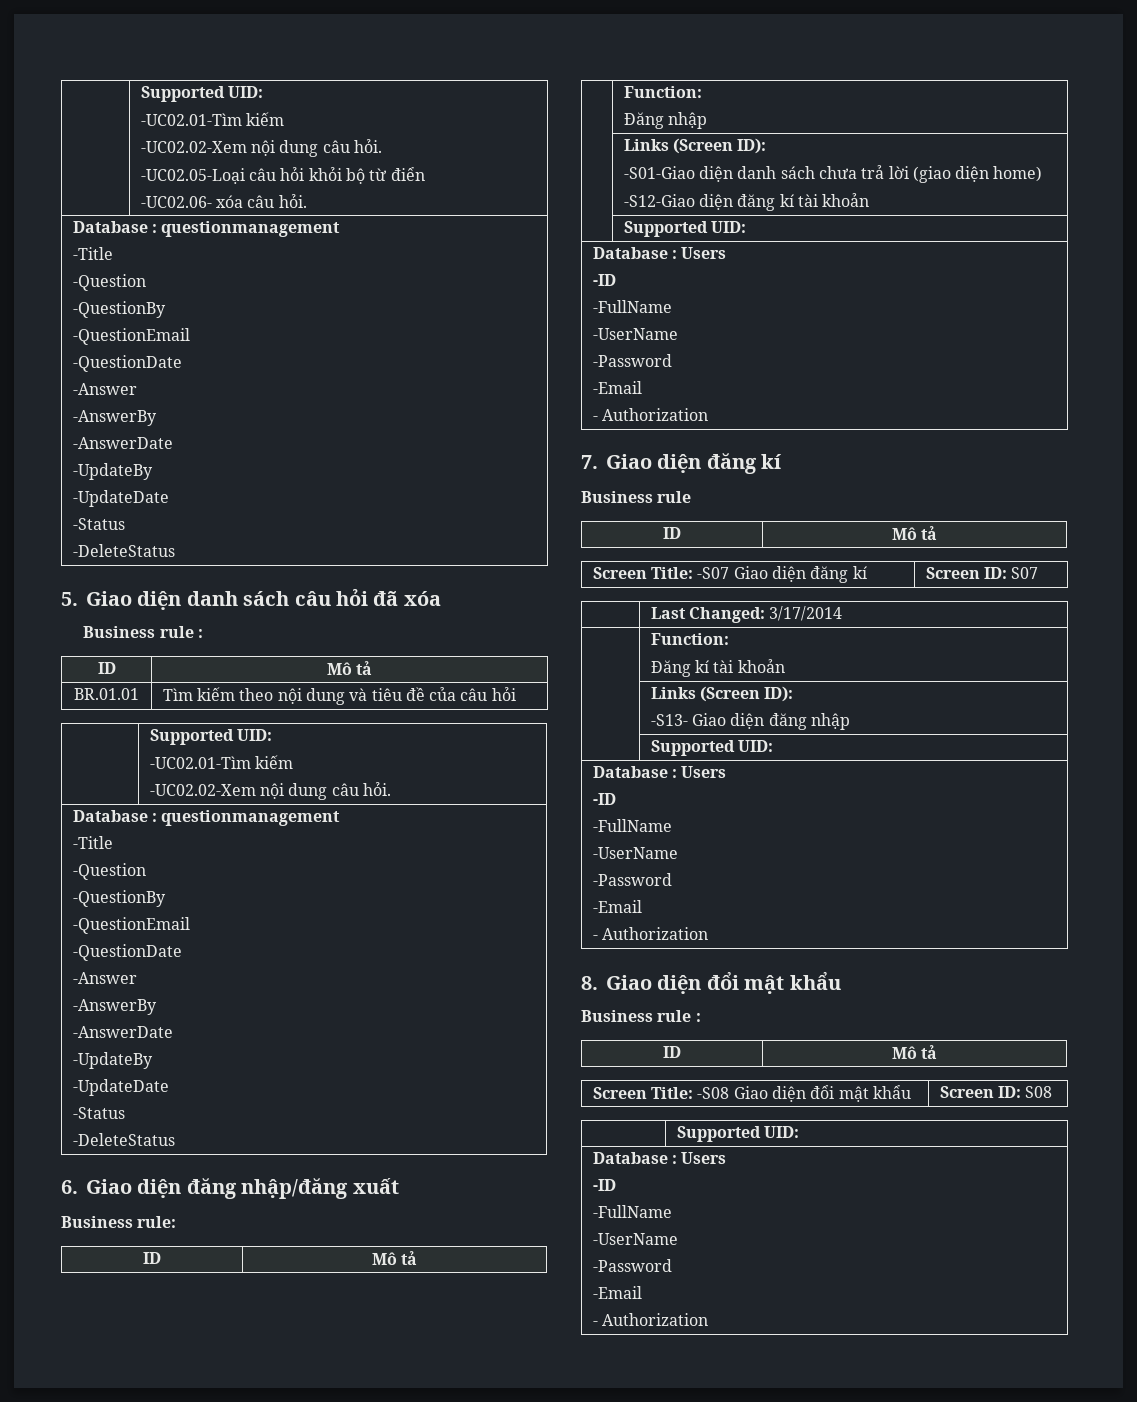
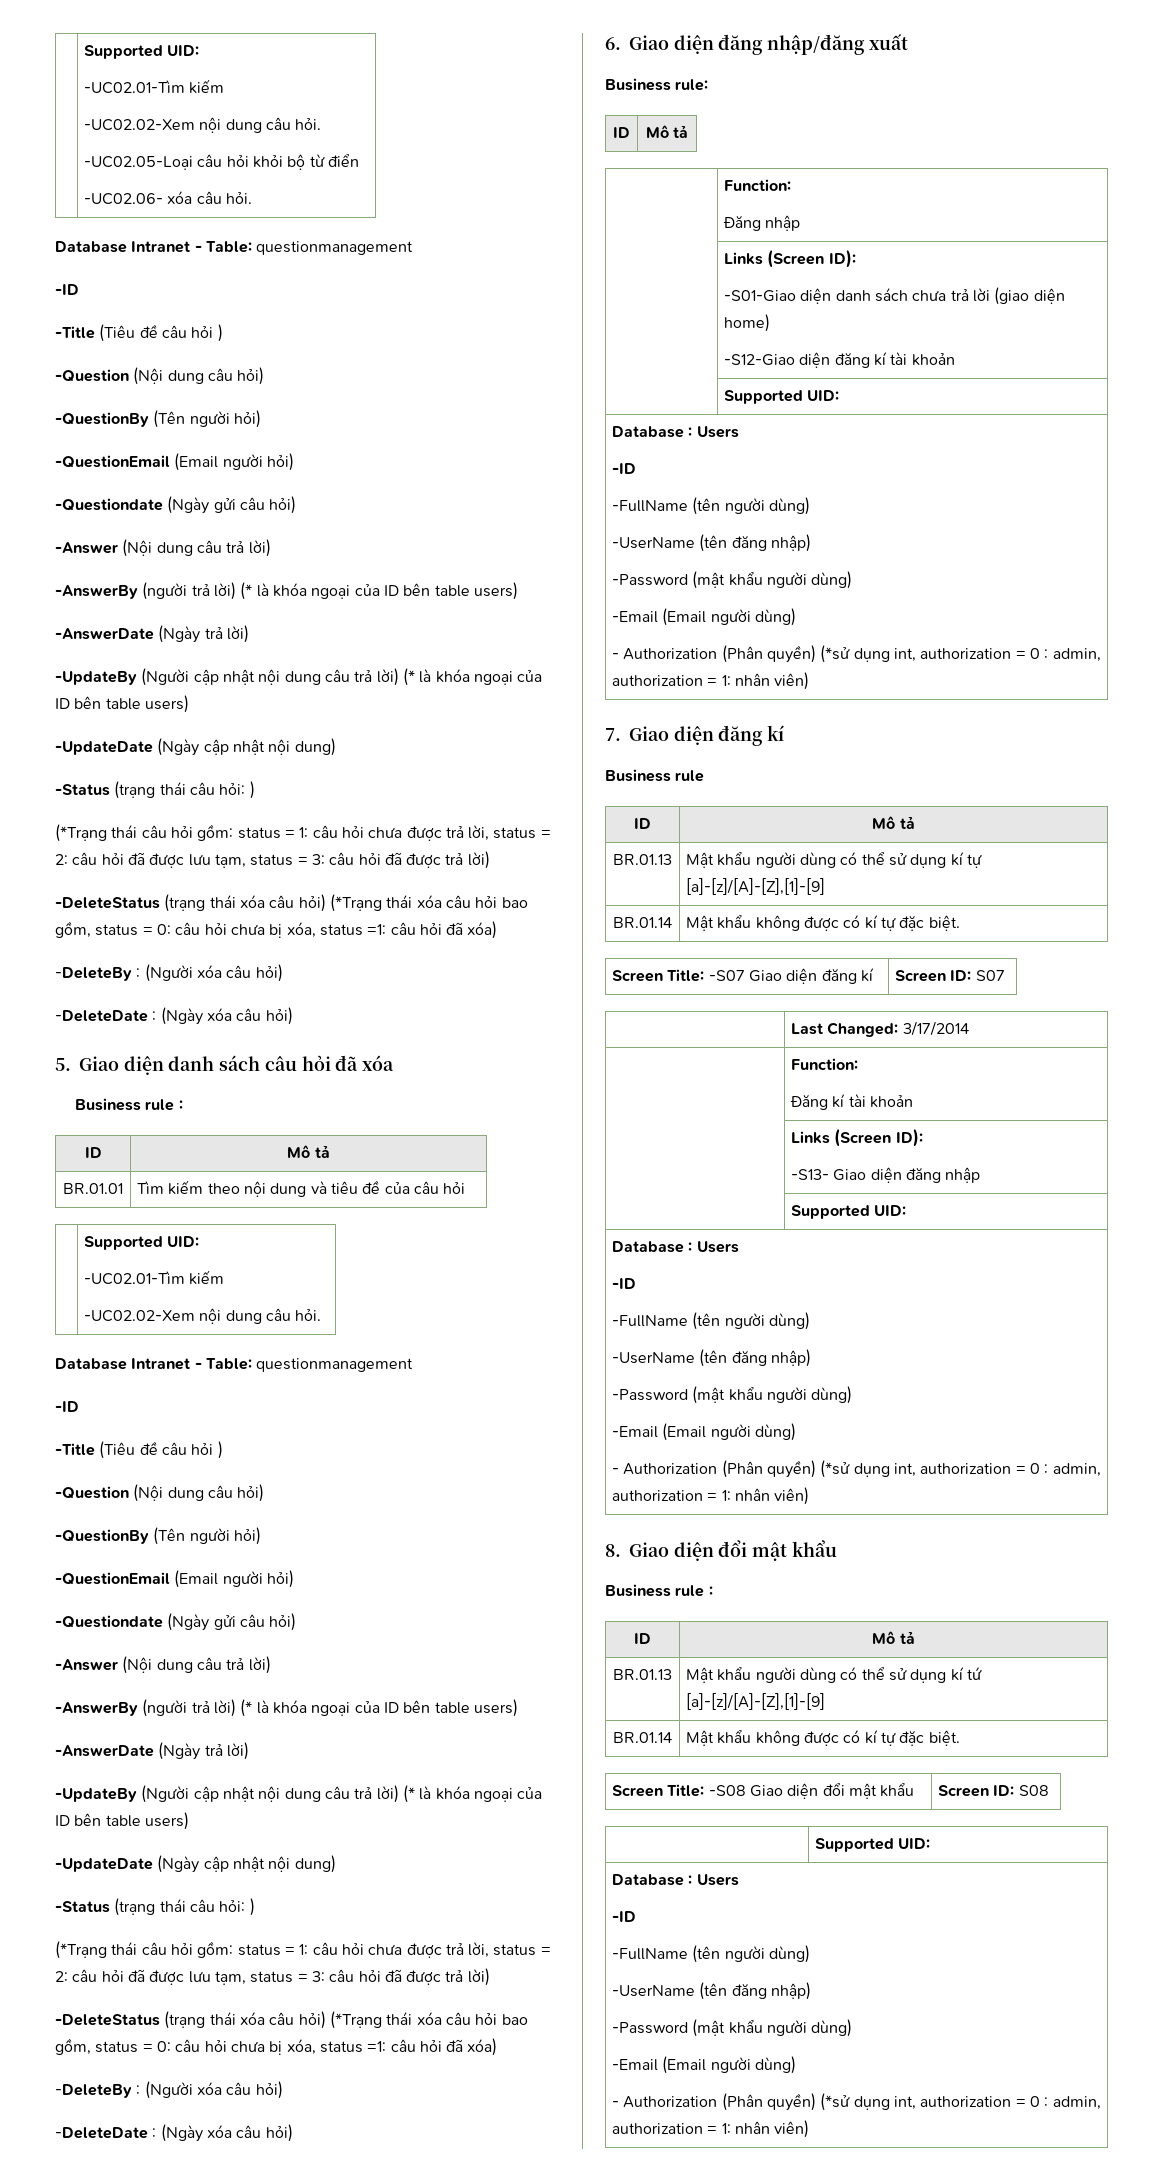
[72,221,341,237] [72,247,113,260] [72,274,146,291] [72,301,166,318] [72,328,190,345] [72,355,182,372] [72,383,137,395] [72,410,157,426] [72,437,173,449] [72,463,153,480] [72,490,169,507] [72,518,125,530] [72,544,175,557] // Database : questionmanagement // -Title // -Question // -QuestionBy // -QuestionEmail // -QuestionDate // -Answer // -AnswerBy // -AnswerDate // -UpdateBy // -UpdateDate // -Status // -DeleteStatus -> [55,241,414,255] [55,284,79,295] [55,324,223,342] [55,367,265,385] [55,410,261,428] [55,453,294,471] [55,496,297,514] [55,539,271,557] [55,582,518,600] [55,625,249,643] [55,668,543,686] [55,695,189,713] [55,738,336,756] [55,781,255,799] [55,824,551,842] [55,851,490,869] [55,894,528,912] [55,921,498,939] [55,964,283,982] [55,1007,293,1025] // Database Intranet - Table: questionmanagement // -ID // -Title (Tiêu đề câu hỏi ) // -Question (Nội dung câu hỏi) // -QuestionBy (Tên người hỏi) // -QuestionEmail (Email người hỏi) // -Questiondate (Ngày gửi câu hỏi) // -Answer (Nội dung câu trả lời) // -AnswerBy (người trả lời) (* là khóa ngoại của ID bên table users) // -AnswerDate (Ngày trả lời) // -UpdateBy (Người cập nhật nội dung câu trả lời) (* là khóa ngoại của ID bên table users) // -UpdateDate (Ngày cập nhật nội dung) // -Status (trạng thái câu hỏi: ) // (*Trạng thái câu hỏi gồm: status = 1: câu hỏi chưa được trả lời, status = 2: câu hỏi đã được lưu tạm, status = 3: câu hỏi đã được trả lời) // -DeleteStatus (trạng thái xóa câu hỏi) (*Trạng thái xóa câu hỏi bao gồm, status = 0: câu hỏi chưa bị xóa, status =1: câu hỏi đã xóa) // -DeleteBy : (Người xóa câu hỏi) // -DeleteDate : (Ngày xóa câu hỏi)
[72,810,341,826] [72,836,113,849] [72,863,146,880] [72,890,166,907] [72,917,190,934] [72,944,182,961] [72,972,137,984] [72,999,157,1015] [72,1026,173,1038] [72,1052,153,1069] [72,1079,169,1096] [72,1107,125,1119] [72,1133,175,1146] // Database : questionmanagement // -Title // -Question // -QuestionBy // -QuestionEmail // -QuestionDate // -Answer // -AnswerBy // -AnswerDate // -UpdateBy // -UpdateDate // -Status // -DeleteStatus -> [55,1358,414,1372] [55,1401,79,1412] [55,1441,223,1459] [55,1484,265,1502] [55,1527,261,1545] [55,1570,294,1588] [55,1613,297,1631] [55,1656,271,1674] [55,1699,518,1717] [55,1742,249,1760] [55,1785,543,1803] [55,1812,189,1830] [55,1855,336,1873] [55,1898,255,1916] [55,1941,551,1959] [55,1968,490,1986] [55,2011,528,2029] [55,2038,498,2056] [55,2081,283,2099] [55,2124,293,2142] // Database Intranet - Table: questionmanagement // -ID // -Title (Tiêu đề câu hỏi ) // -Question (Nội dung câu hỏi) // -QuestionBy (Tên người hỏi) // -QuestionEmail (Email người hỏi) // -Questiondate (Ngày gửi câu hỏi) // -Answer (Nội dung câu trả lời) // -AnswerBy (người trả lời) (* là khóa ngoại của ID bên table users) // -AnswerDate (Ngày trả lời) // -UpdateBy (Người cập nhật nội dung câu trả lời) (* là khóa ngoại của ID bên table users) // -UpdateDate (Ngày cập nhật nội dung) // -Status (trạng thái câu hỏi: ) // (*Trạng thái câu hỏi gồm: status = 1: câu hỏi chưa được trả lời, status = 2: câu hỏi đã được lưu tạm, status = 3: câu hỏi đã được trả lời) // -DeleteStatus (trạng thái xóa câu hỏi) (*Trạng thái xóa câu hỏi bao gồm, status = 0: câu hỏi chưa bị xóa, status =1: câu hỏi đã xóa) // -DeleteBy : (Người xóa câu hỏi) // -DeleteDate : (Ngày xóa câu hỏi)
[592,328,678,340] [592,354,672,367] [592,381,642,394] [592,408,708,421] // -UserName // -Password // -Email // - Authorization -> [692,497,811,515] [612,534,812,552] [612,571,853,589] [612,608,797,626] [612,645,1101,663] [612,672,810,690] (tên người dùng) // -UserName (tên đăng nhập) // -Password (mật khẩu người dùng) // -Email (Email người dùng) // - Authorization (Phân quyền) (*sử dụng int, authorization = 0 : admin, authorization = 1: nhân viên)
(938, 533) none -> [613,854,672,865] [686,852,983,868] [686,878,826,895] [613,917,672,928] [686,915,960,931] // BR.01.13 | Mật khẩu người dùng có thể sử dụng kí tự [a]-[z]/[A]-[Z],[1]-[9] // BR.01.14 | Mật khẩu không được có kí tự đặc biệt.
[592,847,678,859] [592,873,672,886] [592,900,642,913] [592,927,708,940] // -UserName // -Password // -Email // - Authorization -> [692,1312,811,1330] [612,1349,812,1367] [612,1386,853,1404] [612,1423,797,1441] [612,1460,1101,1478] [612,1487,810,1505] (tên người dùng) // -UserName (tên đăng nhập) // -Password (mật khẩu người dùng) // -Email (Email người dùng) // - Authorization (Phân quyền) (*sử dụng int, authorization = 0 : admin, authorization = 1: nhân viên)
(938, 1052) none -> [613,1669,672,1680] [686,1667,983,1683] [686,1693,826,1710] [613,1732,672,1743] [686,1730,960,1746] // BR.01.13 | Mật khẩu người dùng có thể sử dụng kí tứ [a]-[z]/[A]-[Z],[1]-[9] // BR.01.14 | Mật khẩu không được có kí tự đặc biệt.
[592,1233,678,1245] [592,1259,672,1272] [592,1286,642,1299] [592,1313,708,1326] // -UserName // -Password // -Email // - Authorization -> [692,1945,811,1963] [612,1982,812,2000] [612,2019,853,2037] [612,2056,797,2074] [612,2093,1101,2111] [612,2120,810,2138] (tên người dùng) // -UserName (tên đăng nhập) // -Password (mật khẩu người dùng) // -Email (Email người dùng) // - Authorization (Phân quyền) (*sử dụng int, authorization = 0 : admin, authorization = 1: nhân viên)

